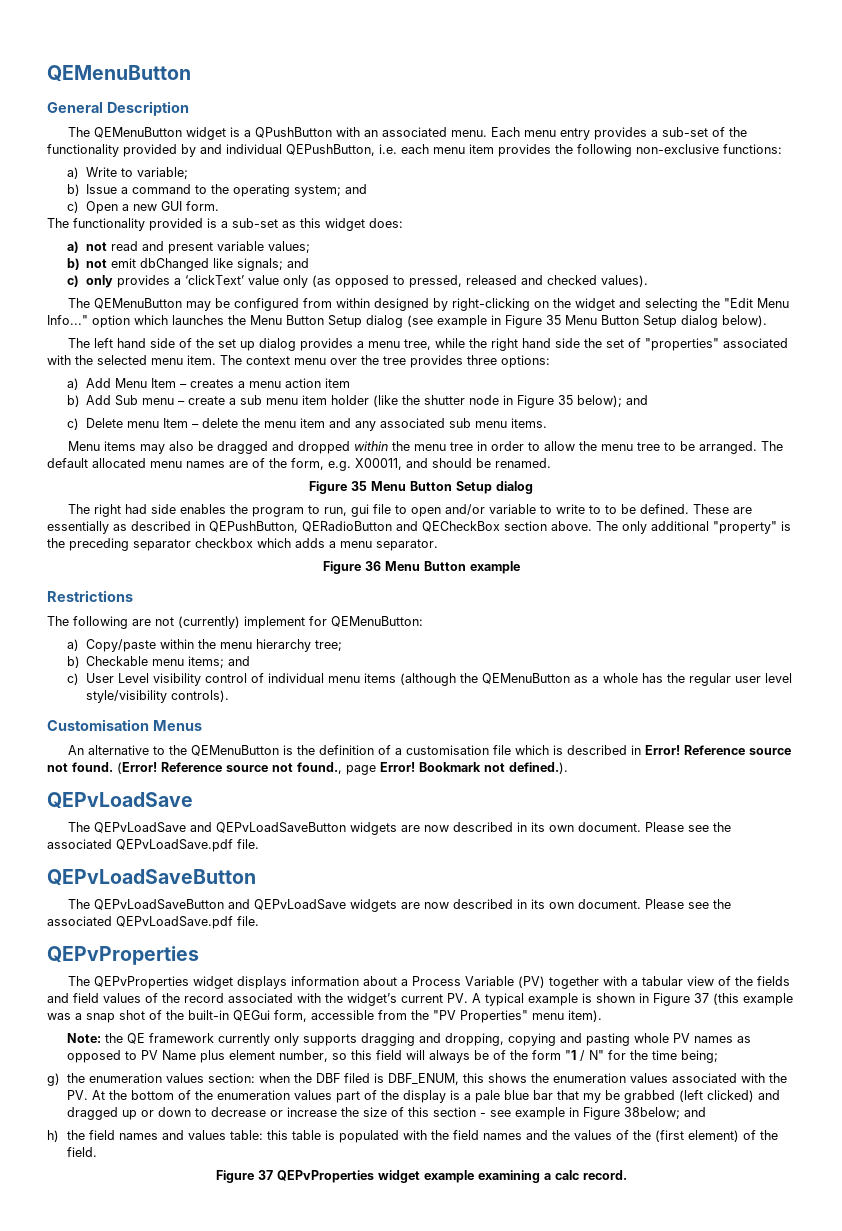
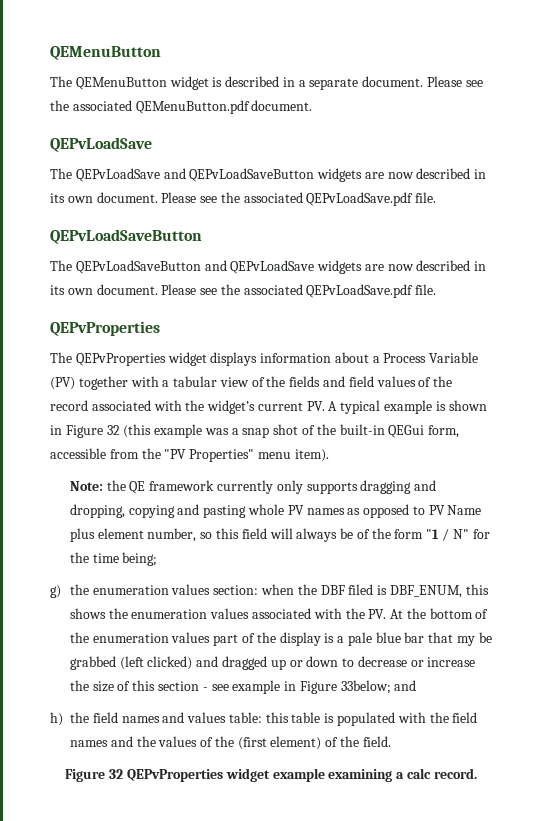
[47,65,191,81] [47,101,189,116] QEMenuButton // General Description -> [50,46,161,60] QEMenuButton
[244,127,748,140] [47,144,782,157] [66,167,189,179] [66,184,368,197] [66,201,220,214] [47,218,403,231] [66,241,311,254] [66,258,310,271] [66,275,649,288] [68,298,790,311] [47,315,767,328] [68,338,789,351] [47,355,550,368] [66,378,351,390] [66,395,649,408] [66,418,548,431] [68,441,784,454] [47,458,551,471] [309,481,533,494] [68,504,753,517] [47,521,791,534] [47,538,438,551] [322,561,520,574] [47,590,133,602] [47,616,423,629] [66,639,343,652] [66,656,251,668] [66,673,793,686] [86,690,230,703] [47,719,202,731] [68,745,792,756] [47,762,568,775] a QPushButton with an associated menu. Each menu entry provides a sub-set of the functionality provided by and individual QEPushButton, i.e. each menu item provides the following non-exclusive functions: // a) Write to variable; // b) Issue a command to the operating system; and // c) Open a new GUI form. // The functionality provided is a sub-set as this widget does: // a) not read and present variable values; // b) not emit dbChanged like signals; and // c) only provides a ‘clickText’ value only (as opposed to pressed, released and checked values). // The QEMenuButton may be configured from within designed by right-clicking on the widget and selecting the "Edit Menu Info..." option which launches the Menu Button Setup dialog (see example in Figure 35 Menu Button Setup dialog below). // The left hand side of the set up dialog provides a menu tree, while the right hand side the set of "properties" associated with the selected menu item. The context menu over the tree provides three options: // a) Add Menu Item – creates a menu action item // b) Add Sub menu – create a sub menu item holder (like the shutter node in Figure 35 below); and // c) Delete menu Item – delete the menu item and any associated sub menu items. // Menu items may also be dragged and dropped within the menu tree in order to allow the menu tree to be arranged. The default allocated menu names are of the form, e.g. X00011, and should be renamed. // Figure 35 Menu Button Setup dialog // The right had side enables the program to run, gui file to open and/or variable to write to to be defined. These are essentially as described in QEPushButton, QERadioButton and QECheckBox section above. The only additional "property" is the preceding separator checkbox which adds a menu separator. // Figure 36 Menu Button example // Restrictions // The following are not (currently) implement for QEMenuButton: // a) Copy/paste within the menu hierarchy tree; // b) Checkable menu items; and // c) User Level visibility control of individual menu items (although the QEMenuButton as a whole has the regular user level style/visibility controls). // Customisation Menus // An alternative to the QEMenuButton is the definition of a customisation file which is described in Error! Reference source not found. (Error! Reference source not found., page Error! Bookmark not defined.). -> [225,76,483,90] [50,100,313,114] described in a separate document. Please see the associated QEMenuButton.pdf document.
[694,993,709,1003] 37 -> [106,425,120,435] 32
[623,1107,680,1119] 38below; -> [340,680,391,694] 33below;
[257,1170,273,1180] 37 -> [109,769,124,779] 32

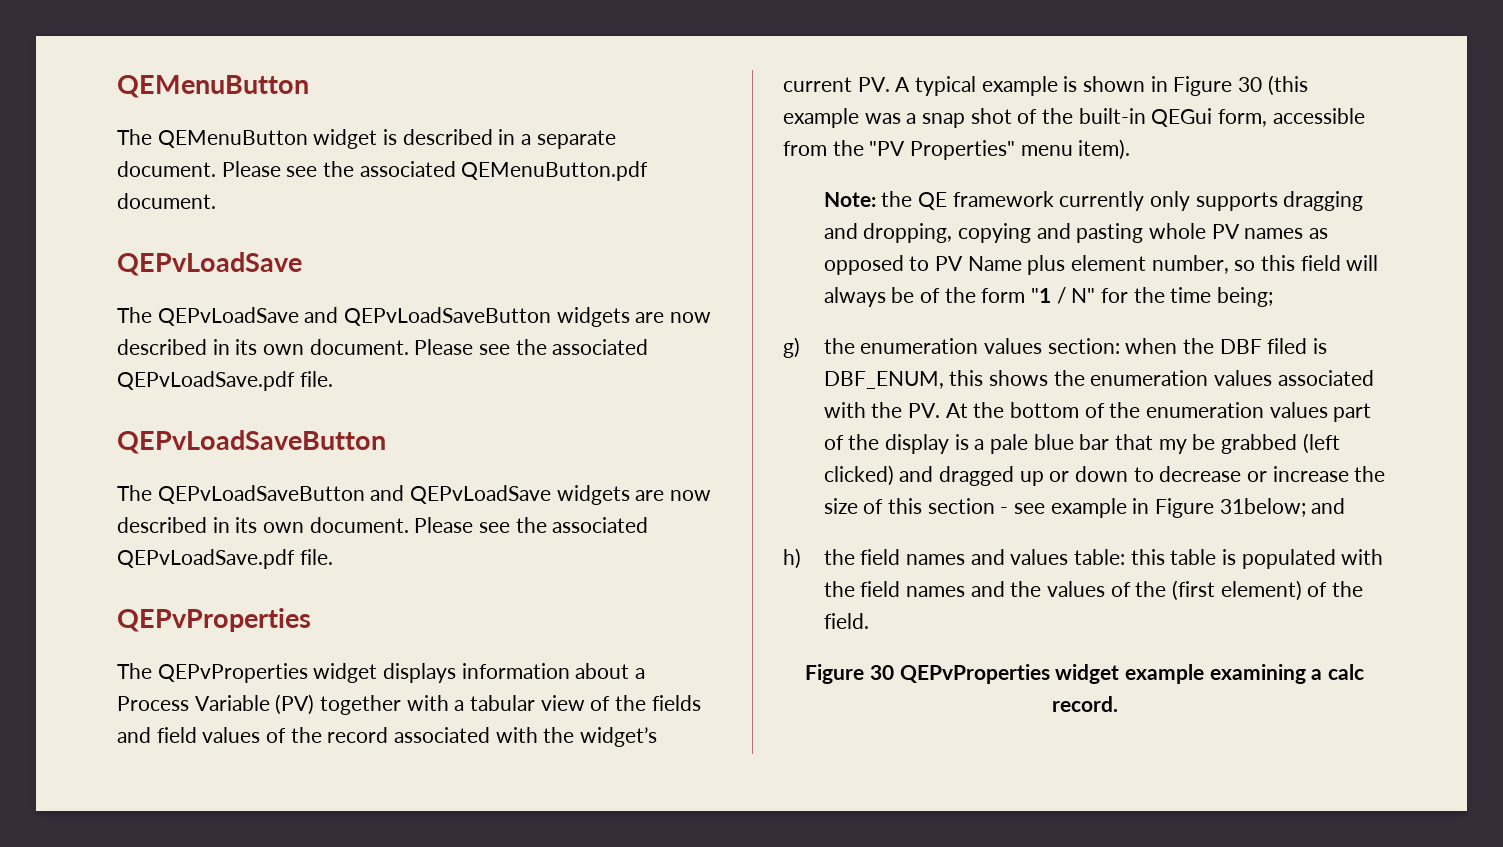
[106,425,120,435] 32 -> [1238,77,1263,92] 30
[340,680,391,694] 33below; -> [1219,498,1306,517] 31below;
[109,769,124,779] 32 -> [869,665,894,680] 30

